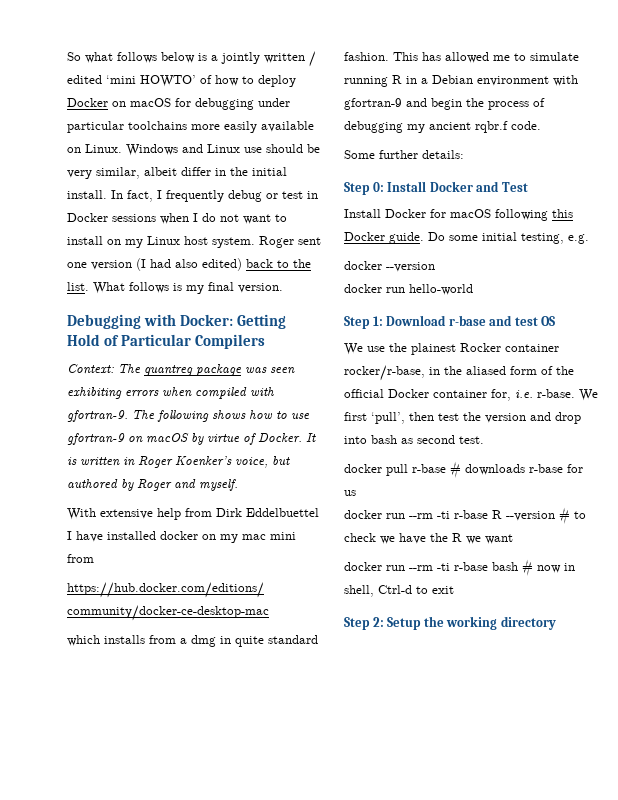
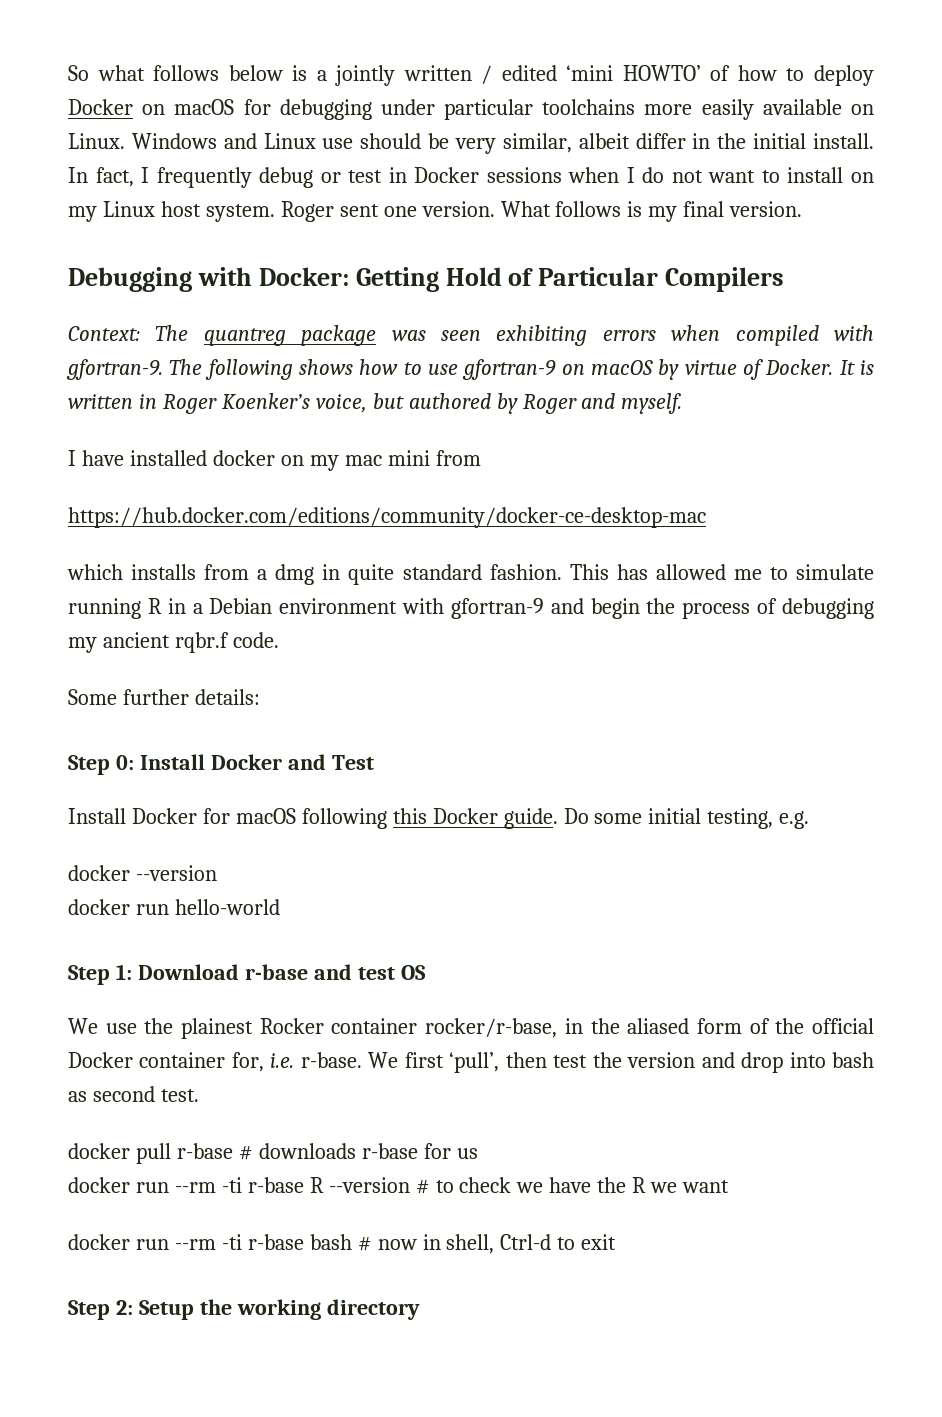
[91,258,311,271] [67,282,89,291] version (I had also edited) back to the list. -> [421,201,495,217] version.
[67,508,319,520] With extensive help from Dirk Eddelbuettel -> (683, 403) none

